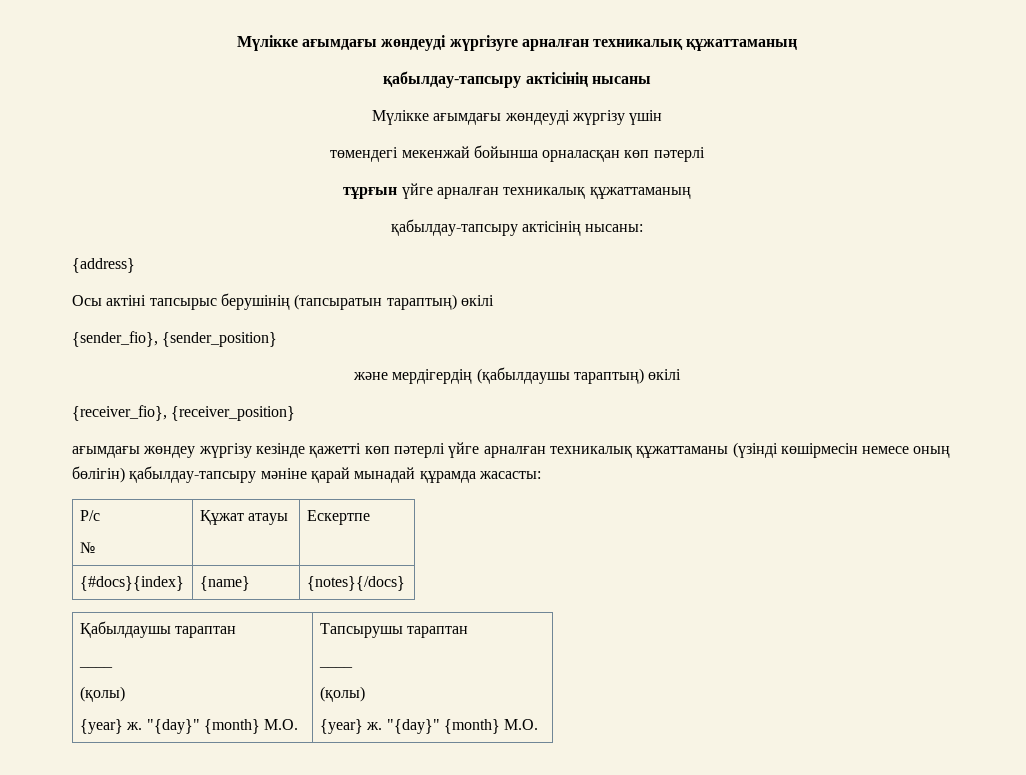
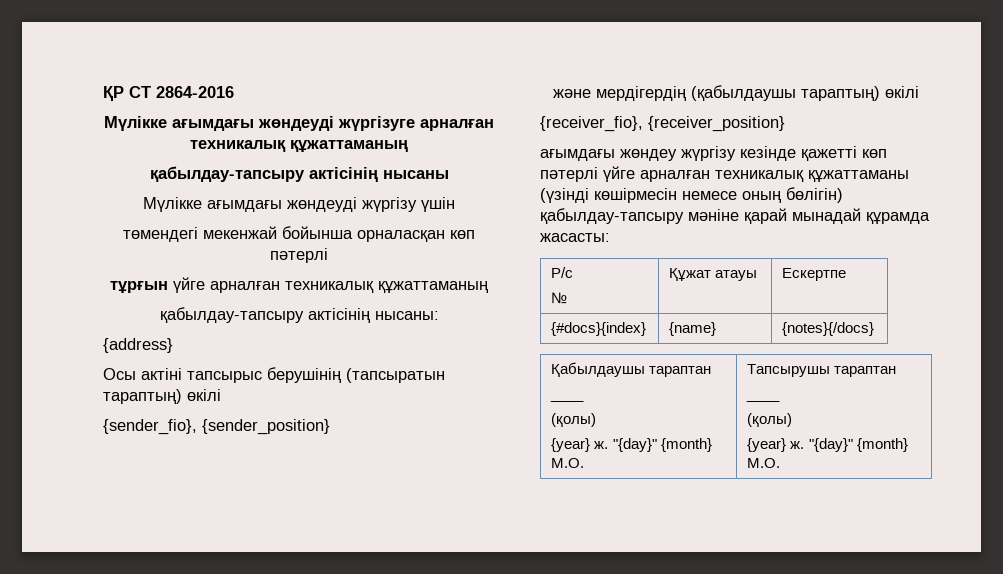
(236, 43) none -> [103,86,234,101] ҚР СТ 2864-2016 //

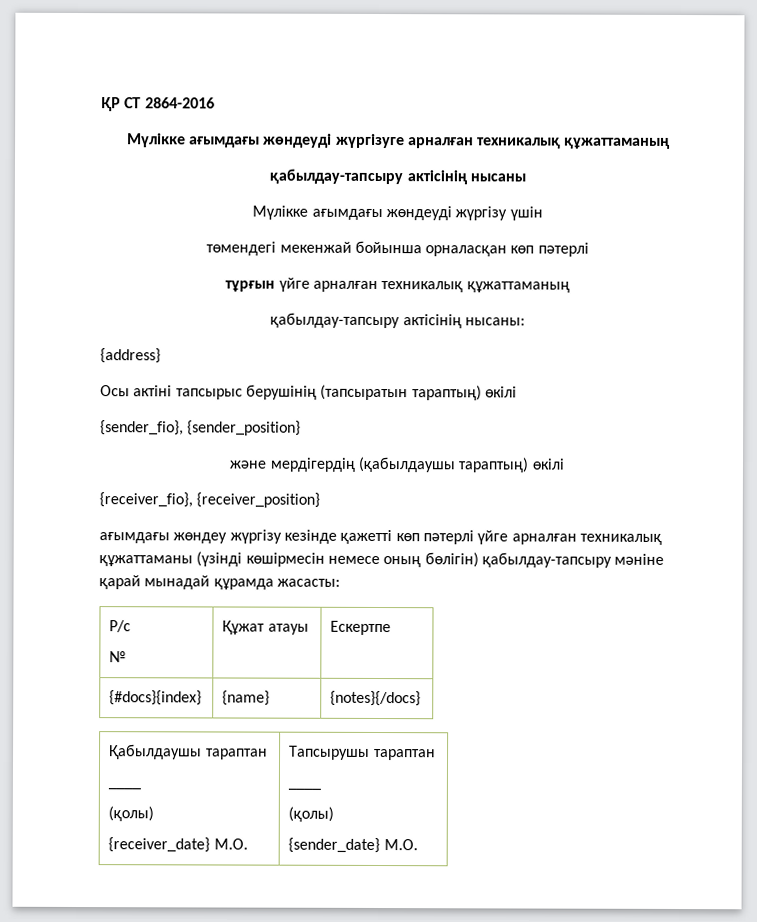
[551,438,712,452] {year} ж. "{day}" {month} -> [108,837,211,853] {receiver_date}
[747,438,908,452] {year} ж. "{day}" {month} -> [288,837,381,854] {sender_date}

